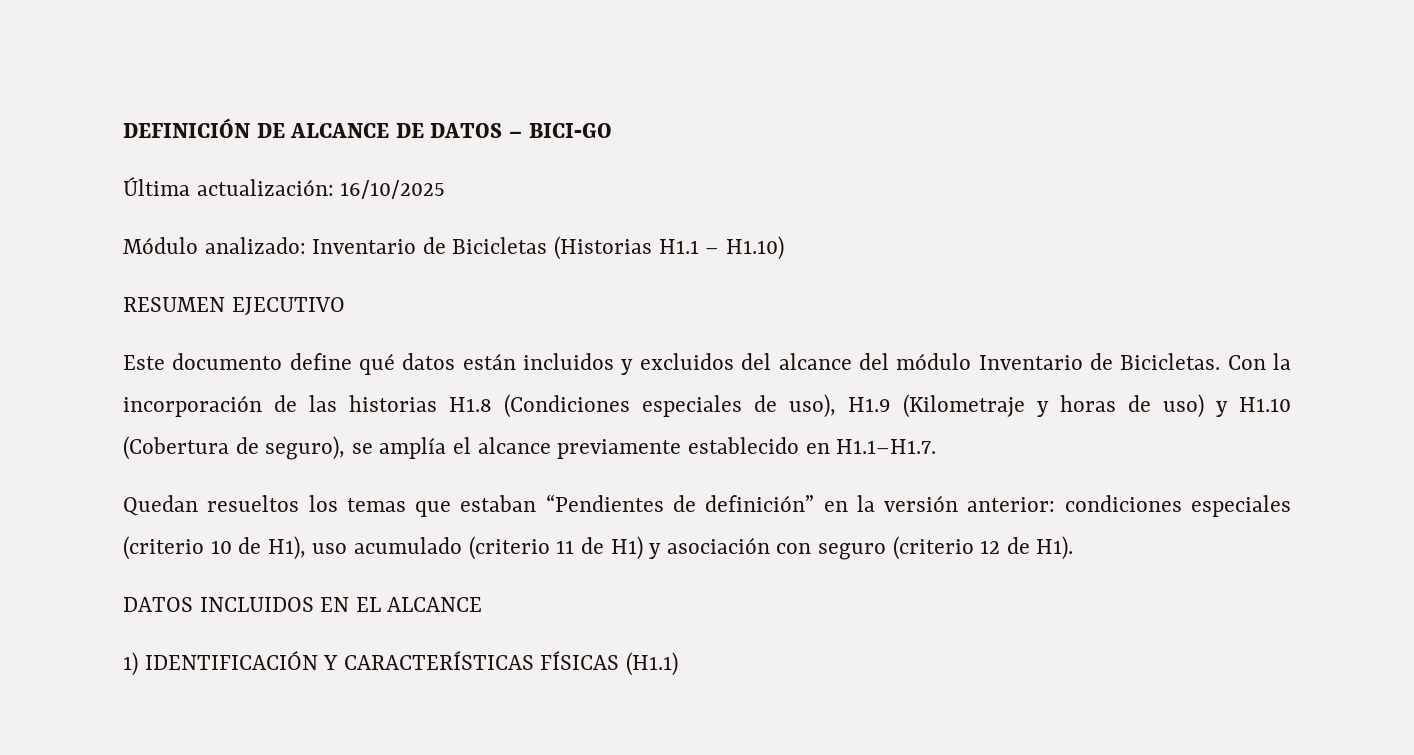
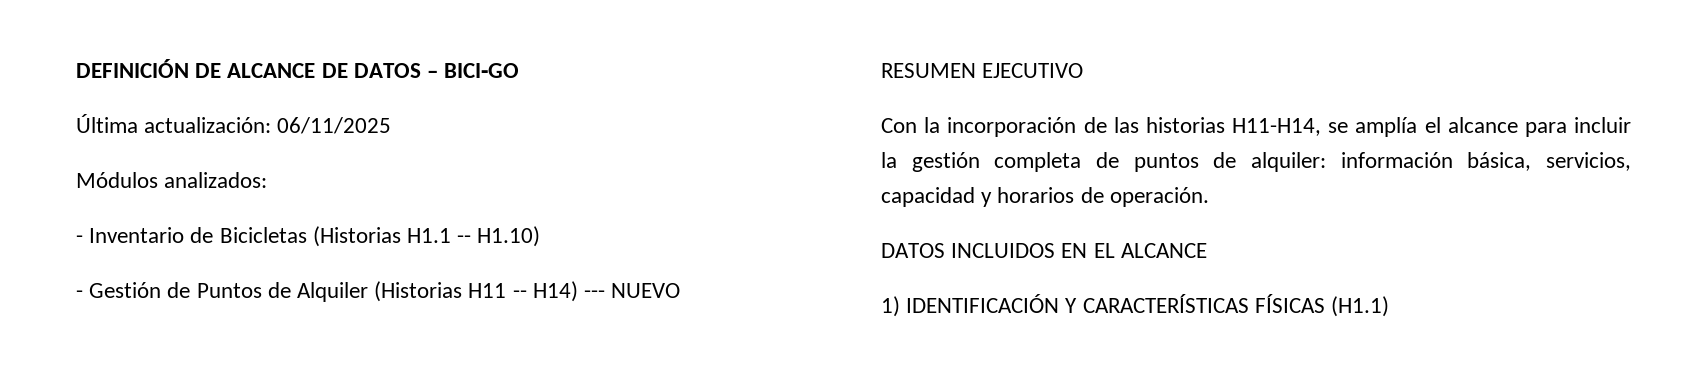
[340,180,446,199] [123,237,306,254] 16/10/2025 // Módulo analizado: -> [277,117,392,134] [76,172,268,188] [76,235,83,243] 06/11/2025 // Módulos analizados: // -
[705,236,784,260] [123,297,345,316] [123,353,1221,375] – H1.10) // RESUMEN EJECUTIVO // Este documento define qué datos están incluidos y excluidos del alcance del módulo Inventario de Bicicletas. -> [457,226,541,247] [76,281,681,302] [881,63,1084,78] -- H1.10) // - Gestión de Puntos de Alquiler (Historias H11 -- H14) --- NUEVO // RESUMEN EJECUTIVO //
[449,394,1291,418] [123,436,937,460] [123,494,1292,517] [123,536,1074,560] H1.8 (Condiciones especiales de uso), H1.9 (Kilometraje y horas de uso) y H1.10 (Cobertura de seguro), se amplía el alcance previamente establecido en H1.1–H1.7. // Quedan resueltos los temas que estaban “Pendientes de definición” en la versión anterior: condiciones especiales (criterio 10 de H1), uso acumulado (criterio 11 de H1) y asociación con seguro (criterio 12 de H1). -> [1232,117,1631,137] [881,152,1631,172] [881,187,1209,207] H11-H14, se amplía el alcance para incluir la gestión completa de puntos de alquiler: información básica, servicios, capacidad y horarios de operación.

